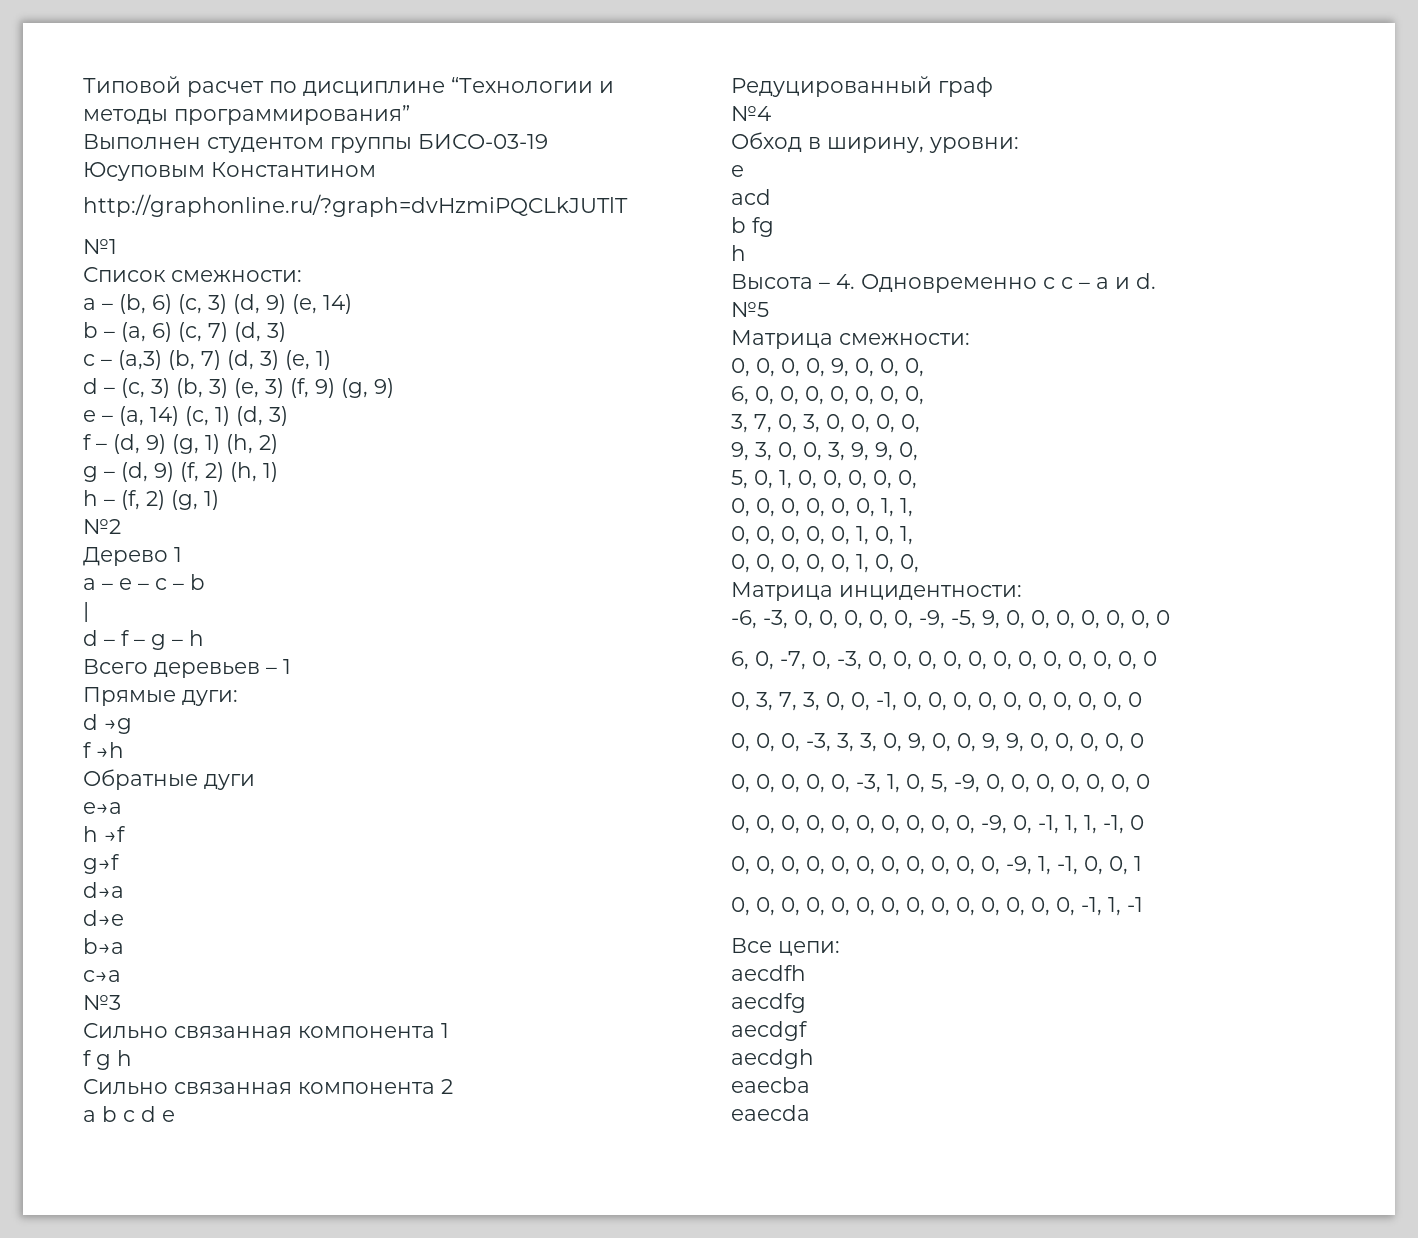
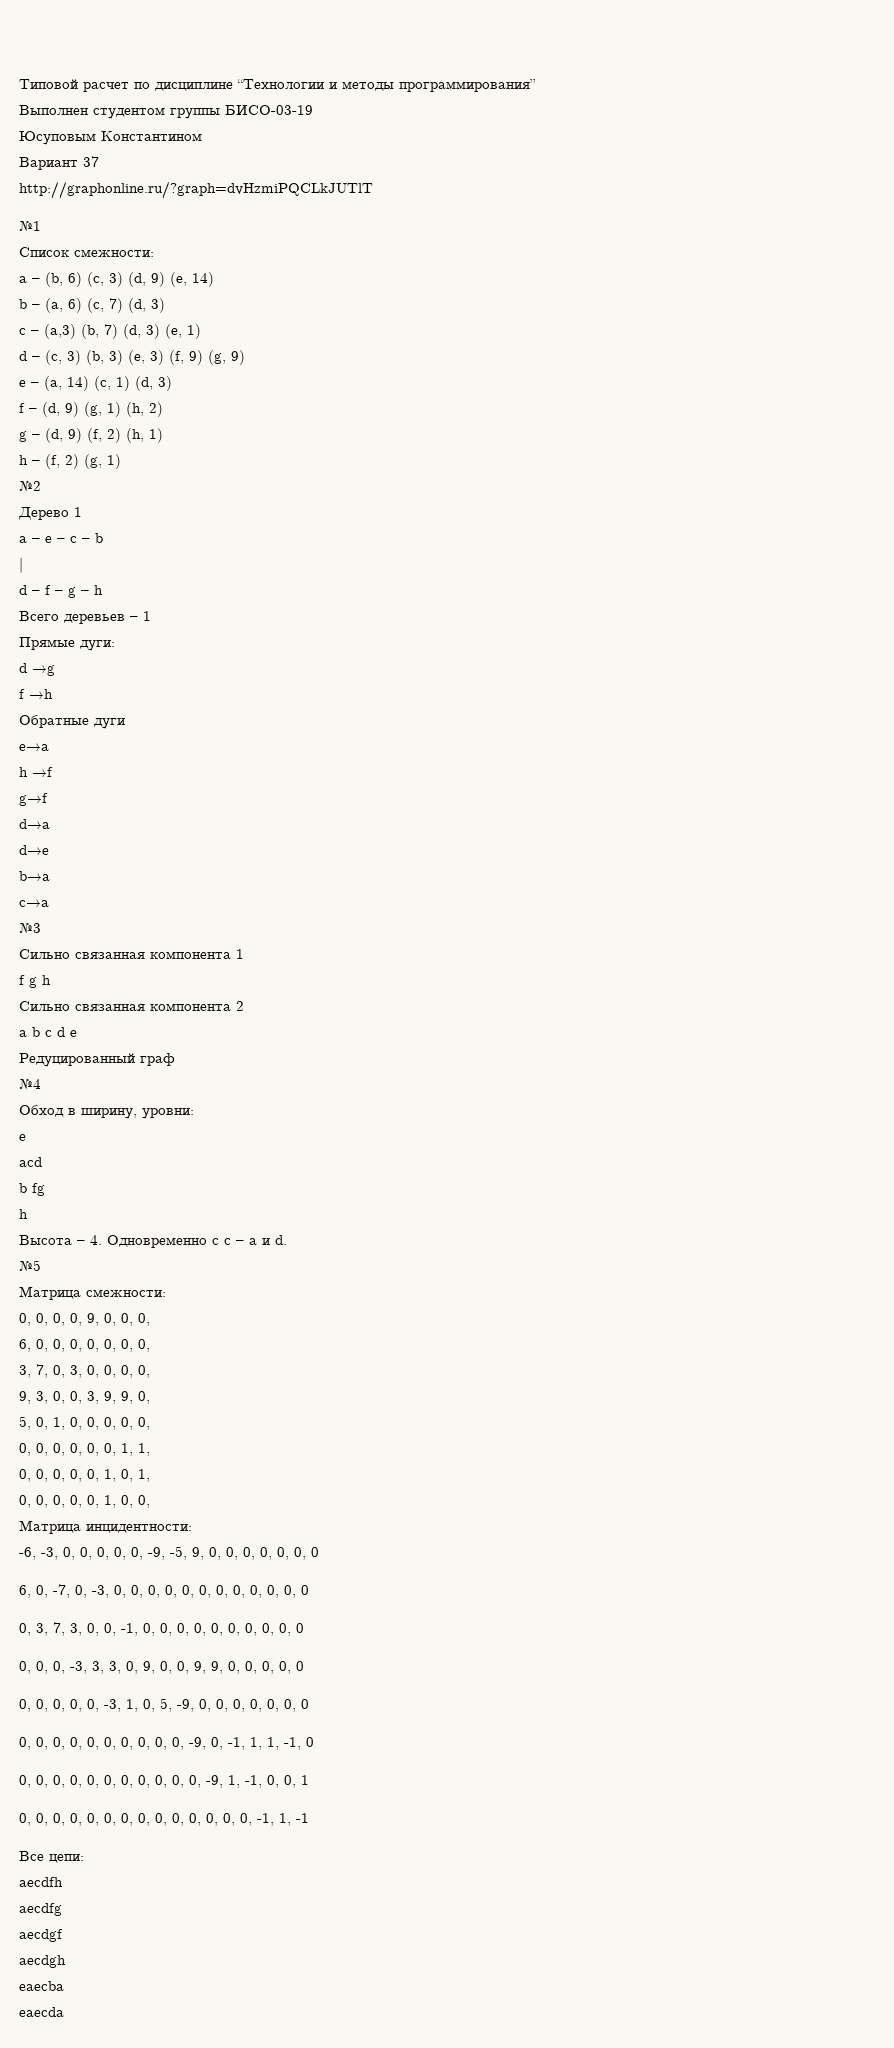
(376, 169) none -> [19,156,99,170] // Вариант 37

